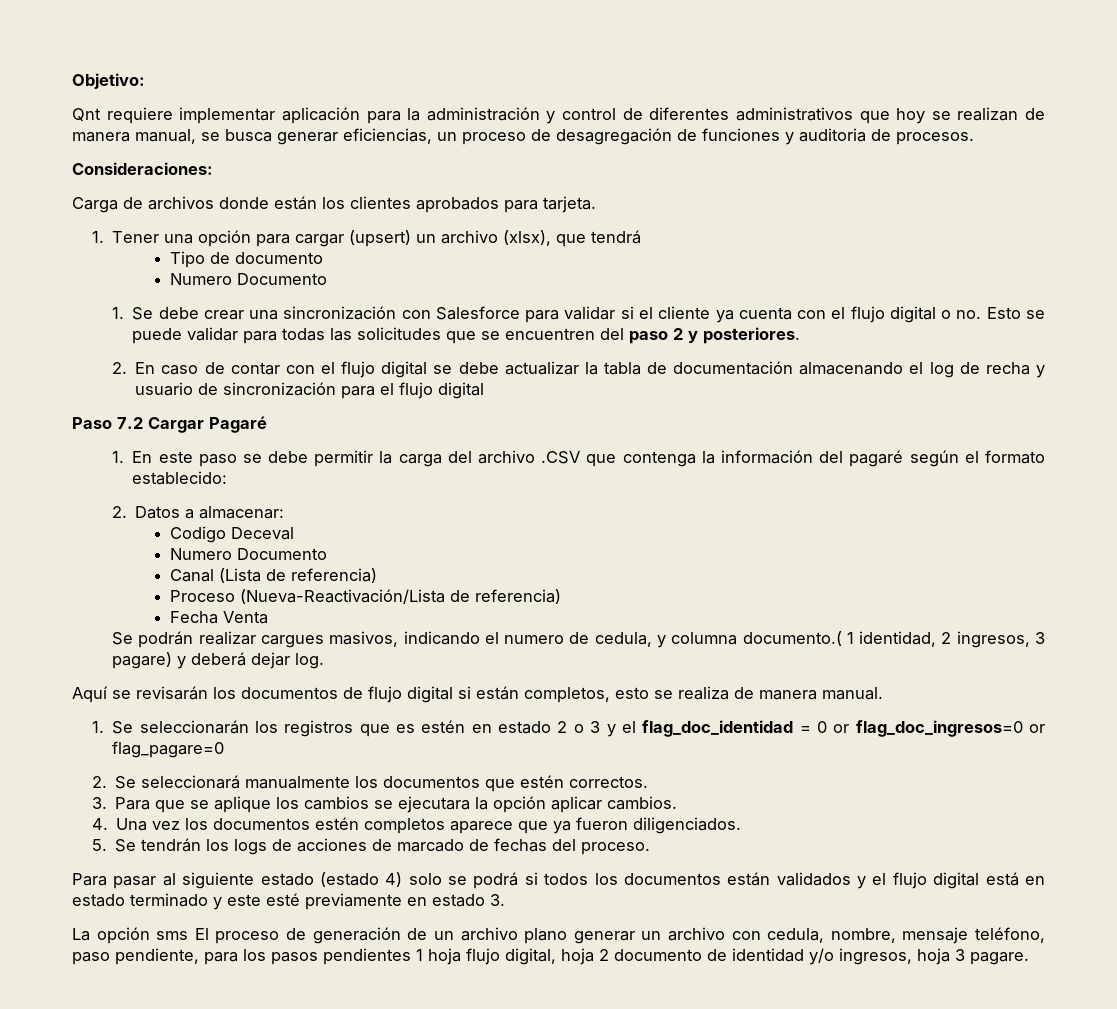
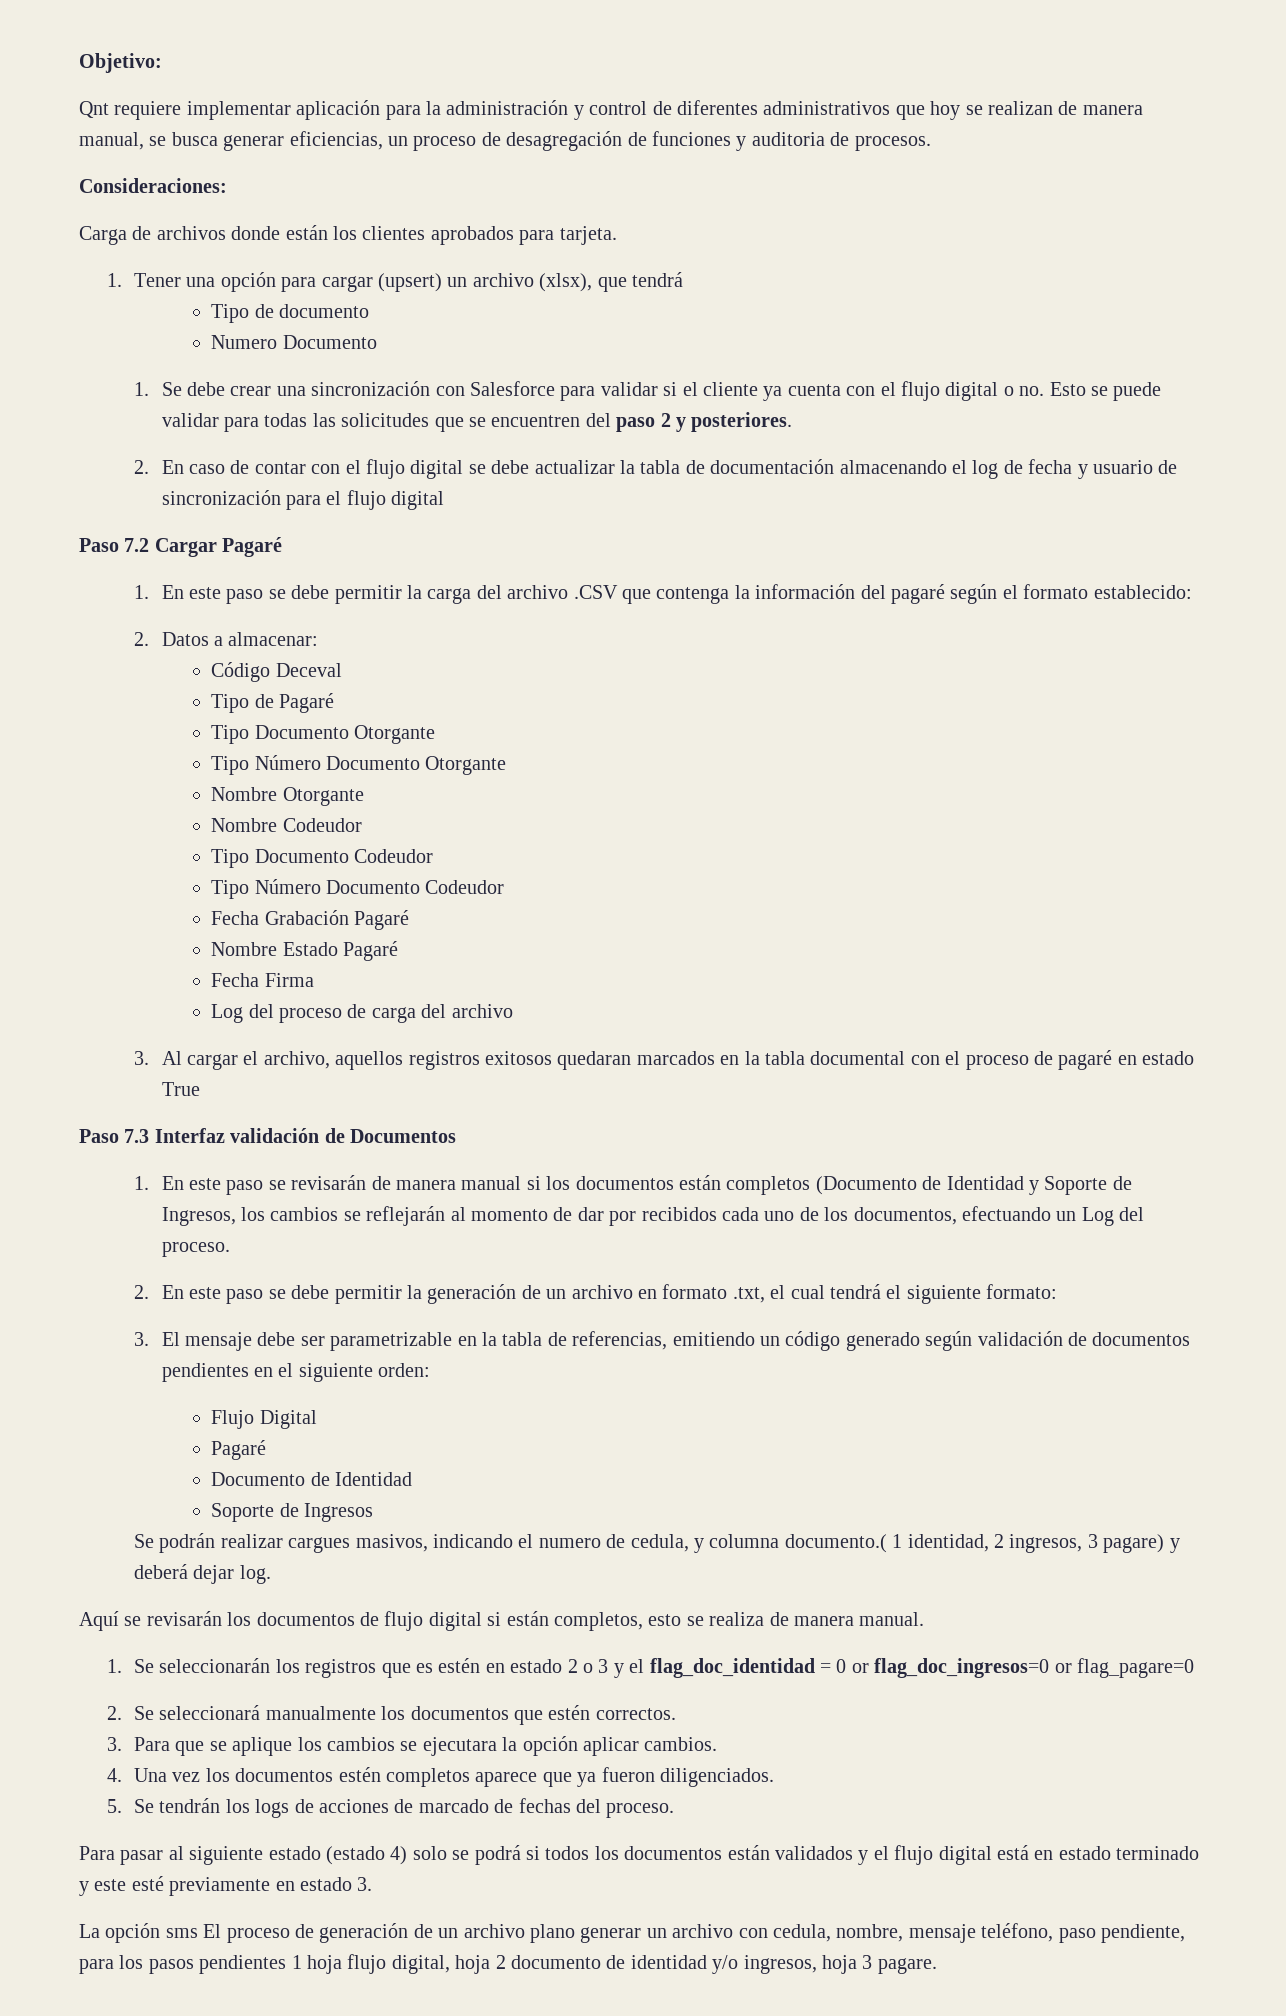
[985,362,1030,375] recha -> [1028,459,1073,474] fecha
[170,526,227,543] Codigo -> [211,662,271,682] Código
[170,548,328,560] [170,568,378,583] [170,589,562,604] [170,611,269,624] Numero Documento // Canal (Lista de referencia) // Proceso (Nueva-Reactivación/Lista de referencia) // Fecha Venta -> [211,693,334,713] [211,725,435,744] [211,755,507,775] [211,787,364,806] [211,818,362,832] [211,849,433,868] [211,879,505,899] [211,910,409,930] [211,941,398,961] [211,973,314,987] [211,1004,513,1023] [134,1050,1195,1070] [161,1082,200,1096] [79,1128,456,1143] [134,1175,1132,1195] [161,1206,1145,1226] [161,1242,230,1257] [134,1284,1058,1304] [134,1331,1191,1351] [161,1363,431,1382] [211,1410,317,1429] [211,1440,267,1460] [211,1472,412,1486] [211,1503,373,1522] Tipo de Pagaré // Tipo Documento Otorgante // Tipo Número Documento Otorgante // Nombre Otorgante // Nombre Codeudor // Tipo Documento Codeudor // Tipo Número Documento Codeudor // Fecha Grabación Pagaré // Nombre Estado Pagaré // Fecha Firma // Log del proceso de carga del archivo // 3. Al cargar el archivo, aquellos registros exitosos quedaran marcados en la tabla documental con el proceso de pagaré en estado True // Paso 7.3 Interfaz validación de Documentos // 1. En este paso se revisarán de manera manual si los documentos están completos (Documento de Identidad y Soporte de Ingresos, los cambios se reflejarán al momento de dar por recibidos cada uno de los documentos, efectuando un Log del proceso. // 2. En este paso se debe permitir la generación de un archivo en formato .txt, el cual tendrá el siguiente formato: // 3. El mensaje debe ser parametrizable en la tabla de referencias, emitiendo un código generado según validación de documentos pendientes en el siguiente orden: // Flujo Digital // Pagaré // Documento de Identidad // Soporte de Ingresos

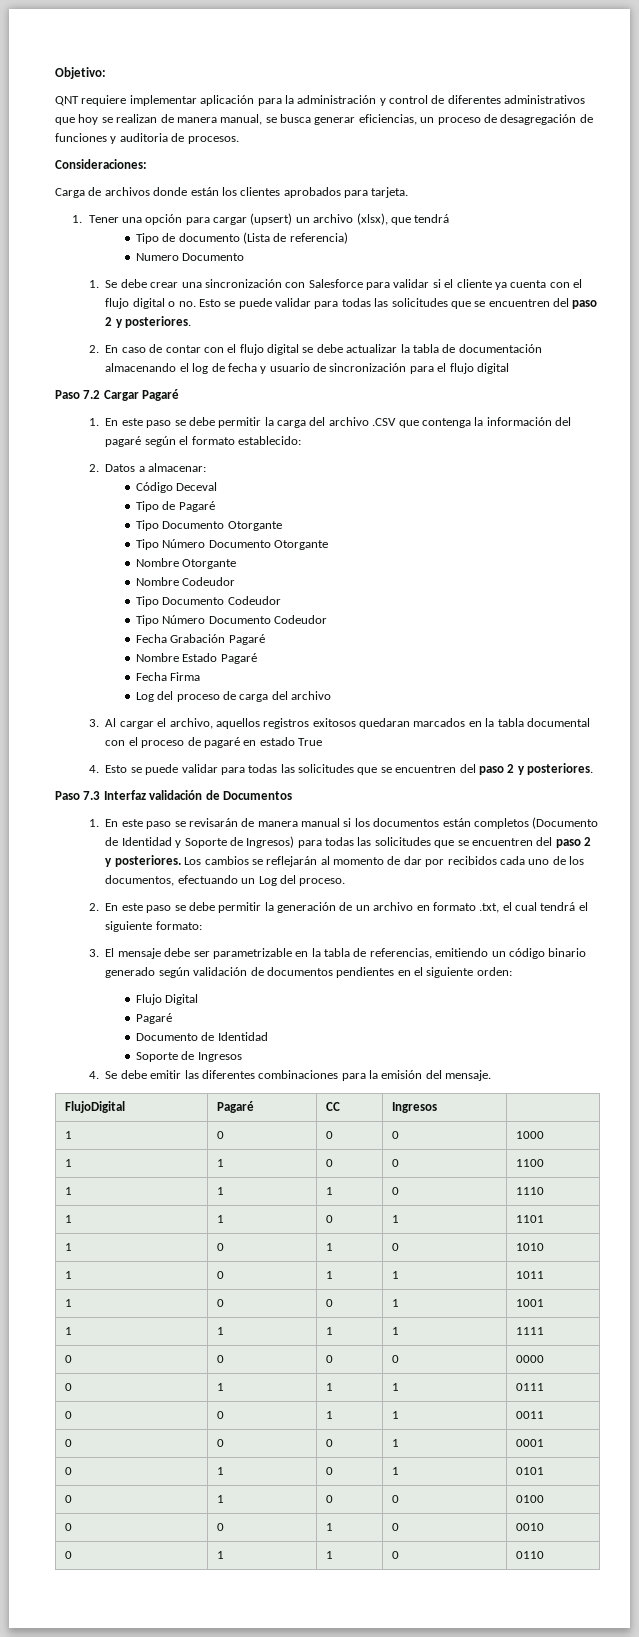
[79,101,109,118] Qnt -> [55,96,79,106] QNT
(369, 311) none -> [243,232,348,244] (Lista de referencia)
(200, 1089) none -> [88,763,593,775] // 4. Esto se puede validar para todas las solicitudes que se encuentren del paso 2 y posteriores.
[161,1207,265,1226] Ingresos, los -> [246,836,591,848] [105,855,202,867] Ingresos) para todas las solicitudes que se encuentren del paso 2 y posteriores. Los
(841, 1341) none -> [548,948,587,957] binario
[134,1533,1180,1553] [134,1564,271,1584] [79,1611,925,1631] [106,1658,1195,1678] [106,1705,676,1725] [106,1736,718,1756] [106,1767,775,1787] [106,1798,675,1818] [79,1845,1200,1865] [79,1876,373,1896] [79,1923,1185,1943] [79,1954,937,1974] Se podrán realizar cargues masivos, indicando el numero de cedula, y columna documento.( 1 identidad, 2 ingresos, 3 pagare) y deberá dejar log. // Aquí se revisarán los documentos de flujo digital si están completos, esto se realiza de manera manual. // 1. Se seleccionarán los registros que es estén en estado 2 o 3 y el flag_doc_identidad = 0 or flag_doc_ingresos=0 or flag_pagare=0 // 2. Se seleccionará manualmente los documentos que estén correctos. // 3. Para que se aplique los cambios se ejecutara la opción aplicar cambios. // 4. Una vez los documentos estén completos aparece que ya fueron diligenciados. // 5. Se tendrán los logs de acciones de marcado de fechas del proceso. // Para pasar al siguiente estado (estado 4) solo se podrá si todos los documentos están validados y el flujo digital está en estado terminado y este esté previamente en estado 3. // La opción sms El proceso de generación de un archivo plano generar un archivo con cedula, nombre, mensaje teléfono, paso pendiente, para los pasos pendientes 1 hoja flujo digital, hoja 2 documento de identidad y/o ingresos, hoja 3 pagare. -> [88,1070,492,1081] [64,1101,125,1113] [216,1101,254,1113] [325,1102,340,1111] [391,1102,437,1113] [64,1131,72,1139] [216,1131,224,1139] [325,1131,333,1139] [391,1131,399,1139] [515,1131,544,1139] [64,1159,72,1167] [216,1159,224,1167] [325,1159,333,1167] [391,1159,399,1167] [515,1159,544,1167] [64,1187,72,1195] [216,1187,224,1195] [325,1187,333,1195] [391,1187,399,1195] [515,1187,544,1195] [64,1215,72,1223] [216,1215,224,1223] [325,1215,333,1223] [391,1215,399,1223] [515,1215,544,1223] [64,1243,72,1251] [216,1243,224,1251] [325,1243,333,1251] [391,1243,399,1251] [515,1243,544,1251] [64,1271,72,1279] [216,1271,224,1279] [325,1271,333,1279] [391,1271,399,1279] [515,1271,544,1279] [64,1299,72,1307] [216,1299,224,1307] [325,1299,333,1307] [391,1299,399,1307] [515,1299,544,1307] [64,1327,72,1335] [216,1327,224,1335] [325,1327,333,1335] [391,1327,399,1335] [515,1327,544,1335] [64,1355,72,1363] [216,1355,224,1363] [325,1355,333,1363] [391,1355,399,1363] [515,1355,544,1363] [64,1383,72,1391] [216,1383,224,1391] [325,1383,333,1391] [391,1383,399,1391] [515,1383,544,1391] [64,1411,72,1419] [216,1411,224,1419] [325,1411,333,1419] [391,1411,399,1419] [515,1411,544,1419] [64,1439,72,1447] [216,1439,224,1447] [325,1439,333,1447] [391,1439,399,1447] [515,1439,544,1447] [64,1467,72,1475] [216,1467,224,1475] [325,1467,333,1475] [391,1467,399,1475] [515,1467,544,1475] [64,1495,72,1503] [216,1495,224,1503] [325,1495,333,1503] [391,1495,399,1503] [515,1495,544,1503] [64,1523,72,1531] [216,1523,224,1531] [325,1523,333,1531] [391,1523,399,1531] [515,1523,544,1531] [64,1551,72,1559] [216,1551,224,1559] [325,1551,333,1559] [391,1551,399,1559] [515,1551,544,1559] 4. Se debe emitir las diferentes combinaciones para la emisión del mensaje. // FlujoDigital | Pagaré | CC | Ingresos | // 1 | 0 | 0 | 0 | 1000 // 1 | 1 | 0 | 0 | 1100 // 1 | 1 | 1 | 0 | 1110 // 1 | 1 | 0 | 1 | 1101 // 1 | 0 | 1 | 0 | 1010 // 1 | 0 | 1 | 1 | 1011 // 1 | 0 | 0 | 1 | 1001 // 1 | 1 | 1 | 1 | 1111 // 0 | 0 | 0 | 0 | 0000 // 0 | 1 | 1 | 1 | 0111 // 0 | 0 | 1 | 1 | 0011 // 0 | 0 | 0 | 1 | 0001 // 0 | 1 | 0 | 1 | 0101 // 0 | 1 | 0 | 0 | 0100 // 0 | 0 | 1 | 0 | 0010 // 0 | 1 | 1 | 0 | 0110

